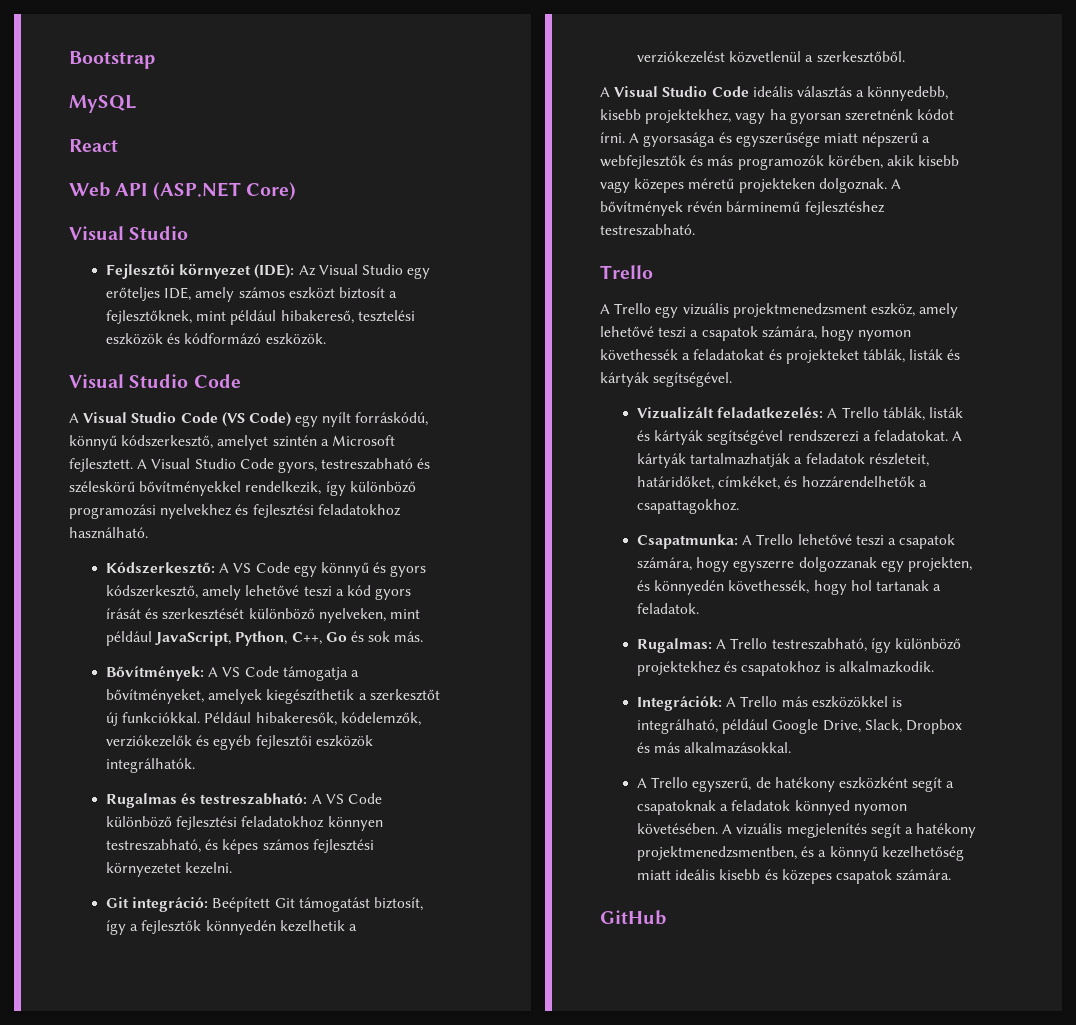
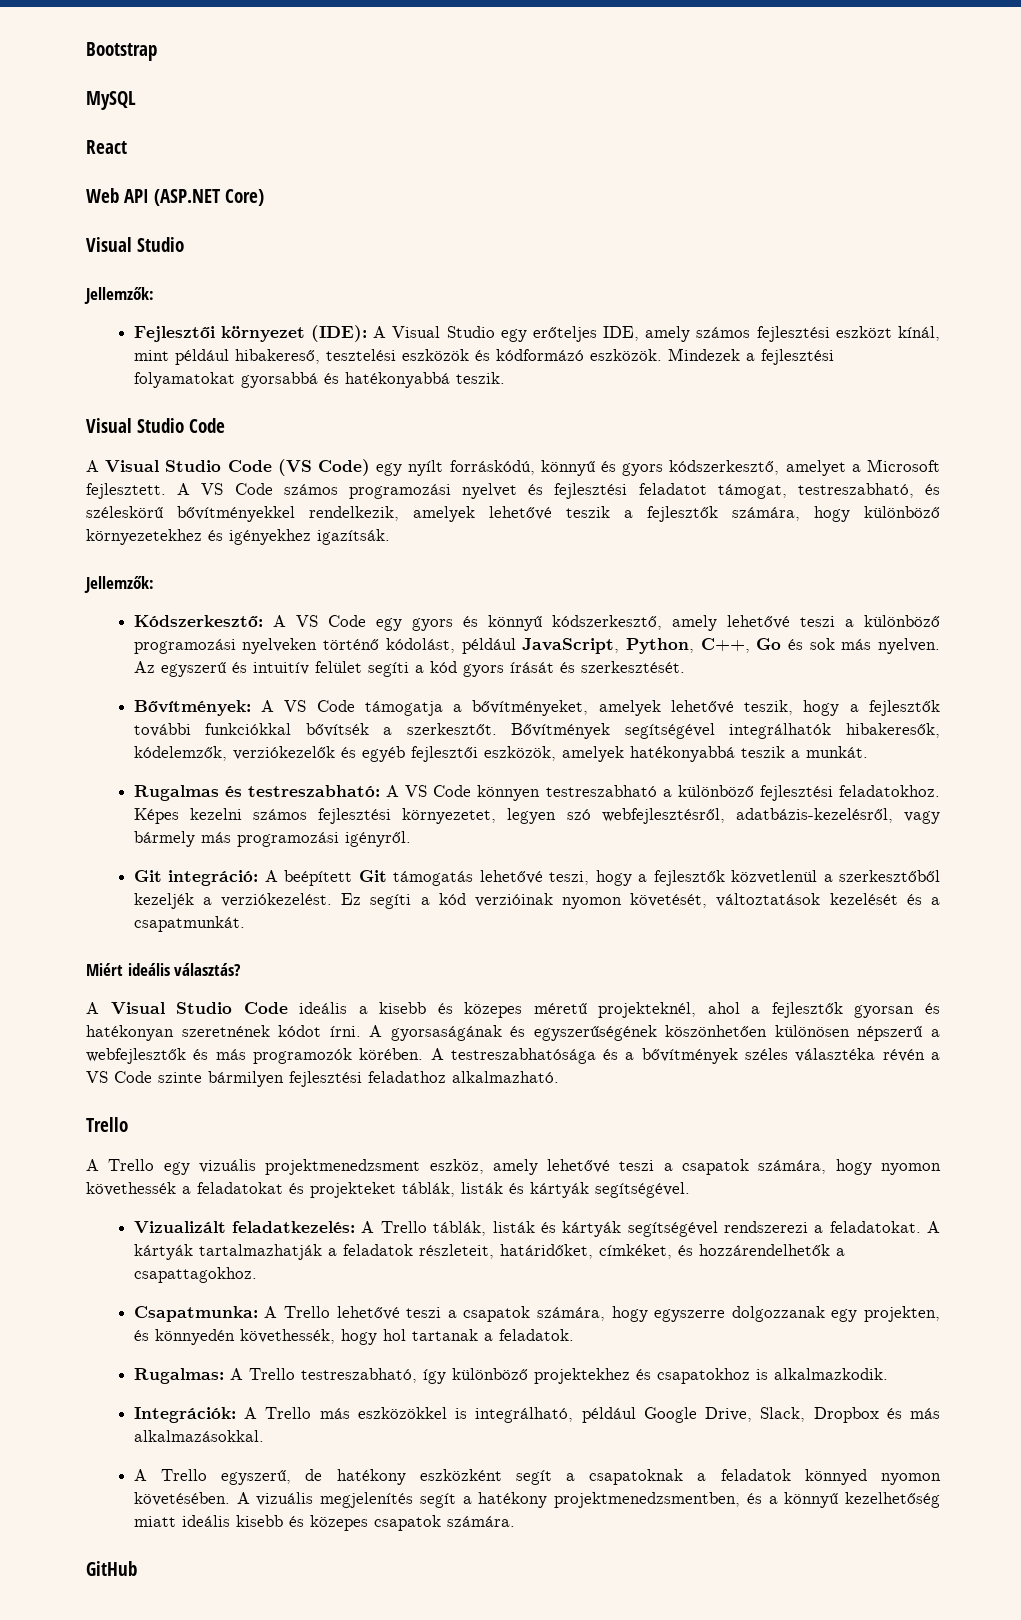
(189, 233) none -> [84,287,154,304] // Jellemzők:
[298,265,316,276] Az -> [373,326,387,338] A
[288,287,398,299] [106,310,193,324] eszközt biztosít a fejlesztőknek, -> [756,326,940,342] fejlesztési eszközt kínál,
(326, 339) none -> [667,348,834,365] [133,372,505,388] Mindezek a fejlesztési folyamatokat gyorsabbá és hatékonyabbá teszik.
(117, 442) none -> [601,461,664,476] és gyors
[272,435,317,447] szintén -> (846, 468) none
[151,458,431,473] [69,481,416,496] [69,504,401,519] [69,527,148,539] Visual Studio Code gyors, testreszabható és széleskörű bővítményekkel rendelkezik, így különböző programozási nyelvekhez és fejlesztési feladatokhoz használható. -> [201,483,940,499] [86,506,940,522] [86,529,390,545] [84,576,154,593] VS Code számos programozási nyelvet és fejlesztési feladatot támogat, testreszabható, és széleskörű bővítményekkel rendelkezik, amelyek lehetővé teszik a fejlesztők számára, hogy különböző környezetekhez és igényekhez igazítsák. // Jellemzők:
[321,562,427,577] könnyű és gyors -> [411,615,543,631] gyors és könnyű
[347,585,412,600] [106,608,421,623] kód gyors írását és szerkesztését különböző nyelveken, mint -> [864,615,940,627] [133,638,455,654] különböző programozási nyelveken történő kódolást,
[394,631,424,642] más. -> [841,638,941,654] [133,661,685,677] más nyelven. Az egyszerű és intuitív felület segíti a kód gyors írását és szerkesztését.
[266,689,440,704] [106,712,252,726] kiegészíthetik a szerkesztőt új funkciókkal. Például -> [670,700,940,716] [133,723,832,739] lehetővé teszik, hogy a fejlesztők további funkciókkal bővítsék a szerkesztőt. Bővítmények segítségével integrálhatók
[315,735,373,747] [106,758,196,773] eszközök integrálhatók. -> [483,746,868,762] eszközök, amelyek hatékonyabbá teszik a munkát.
[106,816,383,831] [106,839,374,854] [106,862,233,877] [106,897,424,912] [106,920,358,935] [637,51,905,63] különböző fejlesztési feladatokhoz könnyen testreszabható, és képes számos fejlesztési környezetet kezelni. // Git integráció: Beépített Git támogatást biztosít, így a fejlesztők könnyedén kezelhetik a verziókezelést közvetlenül a szerkesztőből. -> [477,785,941,801] [133,808,940,824] [133,831,411,847] [133,870,940,886] [133,893,940,909] [133,916,245,932] [86,963,242,976] könnyen testreszabható a különböző fejlesztési feladatokhoz. Képes kezelni számos fejlesztési környezetet, legyen szó webfejlesztésről, adatbázis-kezelésről, vagy bármely más programozási igényről. // Git integráció: A beépített Git támogatás lehetővé teszi, hogy a fejlesztők közvetlenül a szerkesztőből kezeljék a verziókezelést. Ez segíti a kód verzióinak nyomon követését, változtatások kezelését és a csapatmunkát. // Miért ideális választás?
[796,86,949,101] [600,109,955,124] [600,132,858,147] választás a könnyedebb, kisebb projektekhez, vagy ha gyorsan szeretnénk kódot írni. A gyorsasága és egyszerűsége miatt -> [358,1002,940,1018] [86,1025,850,1041] a kisebb és közepes méretű projekteknél, ahol a fejlesztők gyorsan és hatékonyan szeretnének kódot írni. A gyorsaságának és egyszerűségének köszönhetően különösen
[827,155,960,169] [600,178,901,193] [600,201,885,216] [600,224,695,236] körében, akik kisebb vagy közepes méretű projekteken dolgoznak. A bővítmények révén bárminemű fejlesztéshez testreszabható. -> [359,1048,940,1064] [86,1071,559,1087] körében. A testreszabhatósága és a bővítmények széles választéka révén a VS Code szinte bármilyen fejlesztési feladathoz alkalmazható.

